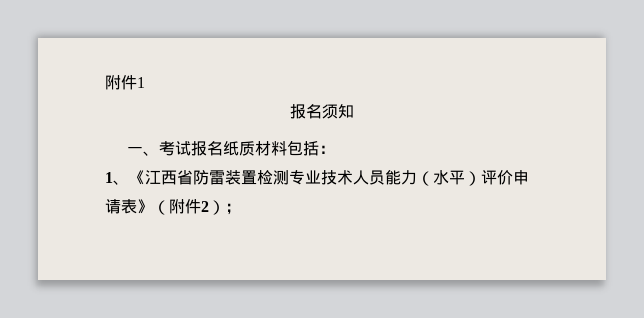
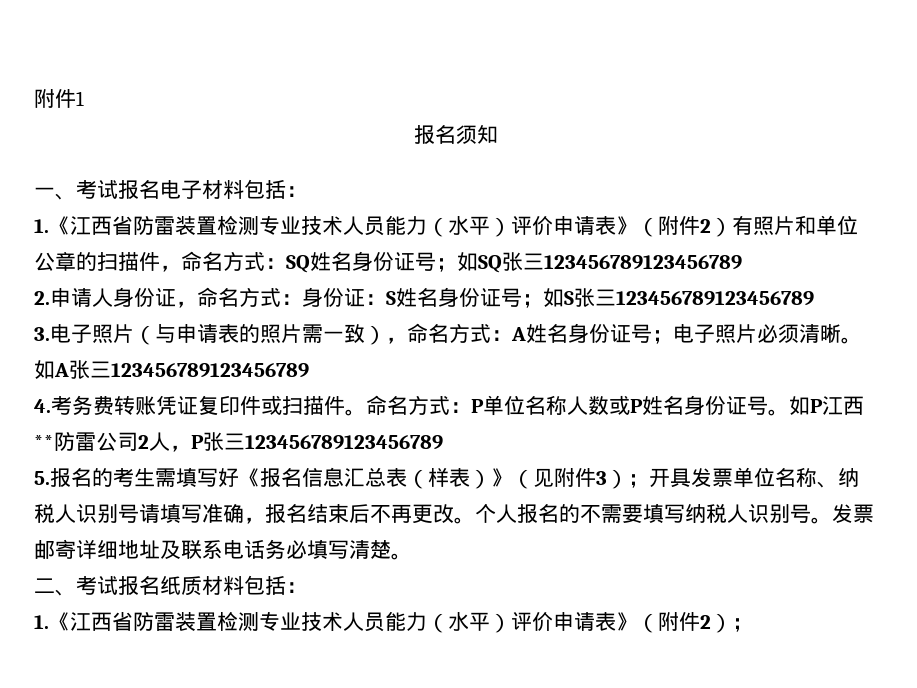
(224, 148) none -> [160,179,307,199] [34,215,858,237] [34,251,742,273] [34,287,814,308] [34,323,862,345] [34,360,309,379] [34,395,864,416] [34,432,443,452] [34,467,859,489] [34,503,874,524] [34,539,412,560] [34,576,160,596] 电子材料包括： // 1.《江西省防雷装置检测专业技术人员能力（水平）评价申请表》（附件2）有照片和单位公章的扫描件，命名方式：SQ姓名身份证号；如SQ张三123456789123456789 // 2.申请人身份证，命名方式：身份证：S姓名身份证号；如S张三123456789123456789 // 3.电子照片（与申请表的照片需一致），命名方式：A姓名身份证号；电子照片必须清晰。如A张三123456789123456789 // 4.考务费转账凭证复印件或扫描件。命名方式：P单位名称人数或P姓名身份证号。如P江西**防雷公司2人，P张三123456789123456789 // 5.报名的考生需填写好《报名信息汇总表（样表）》（见附件3）；开具发票单位名称、纳税人识别号请填写准确，报名结束后不再更改。个人报名的不需要填写纳税人识别号。发票邮寄详细地址及联系电话务必填写清楚。 // 二、考试报名
[105,172,129,185] 1、 -> [34,615,49,629] 1.

